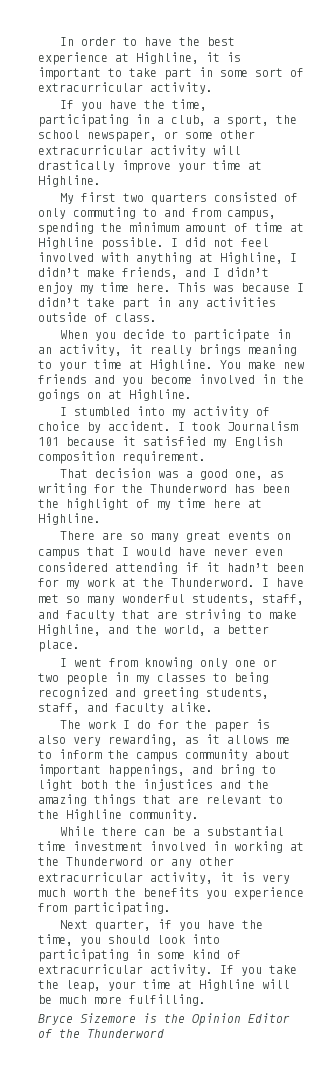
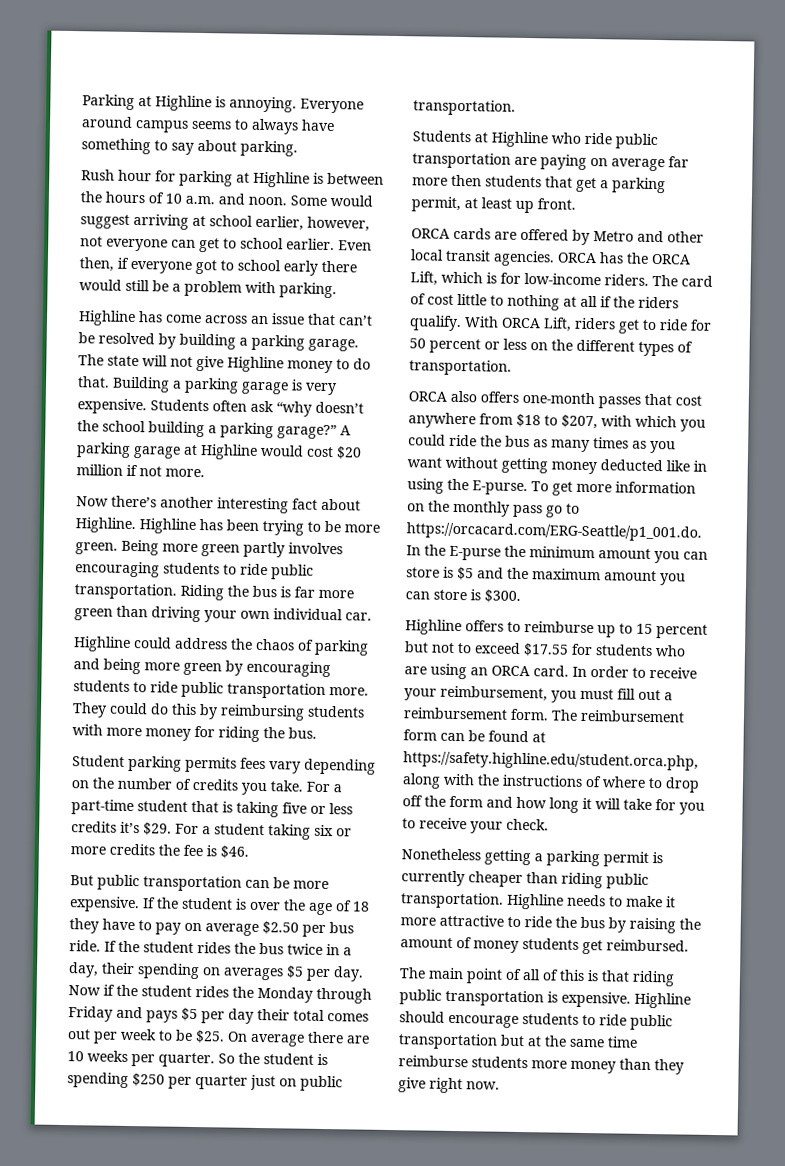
[60,37,236,46] [38,52,241,65] [38,67,304,80] [38,82,213,94] [60,99,208,111] [38,114,297,127] [38,130,255,142] [38,145,241,157] [38,160,262,173] [38,175,101,187] [60,192,299,205] [38,207,276,220] [38,222,304,235] [38,237,269,250] [38,252,297,264] [38,267,269,279] [38,282,304,294] [38,297,276,310] [38,312,157,322] [60,329,292,342] [38,344,297,356] [38,359,304,371] [38,374,304,386] [38,389,192,401] [60,406,271,418] [38,421,298,433] [38,436,283,448] [38,451,206,464] [60,468,285,480] [38,483,290,495] [38,498,262,510] [38,513,101,525] [60,531,292,542] [38,547,283,559] [38,562,304,574] [38,578,304,589] [38,594,304,605] [38,609,297,621] [38,624,269,636] [38,640,80,652] [60,657,278,669] [38,672,269,685] [38,687,269,699] [38,702,213,714] [60,719,271,732] [38,734,290,746] [38,749,290,762] [38,764,276,777] [38,779,269,791] [38,794,283,806] [38,809,199,821] [60,826,285,836] [38,841,304,853] [38,857,234,868] [38,872,290,884] [38,887,304,900] [38,902,171,915] [60,919,264,932] [38,934,220,946] [38,949,241,962] [38,964,297,976] [38,979,290,992] [38,994,206,1006] [38,1013,290,1026] [38,1029,164,1038] In order to have the best experience at Highline, it is important to take part in some sort of extracurricular activity. // If you have the time, participating in a club, a sport, the school newspaper, or some other extracurricular activity will drastically improve your time at Highline. // My first two quarters consisted of only commuting to and from campus, spending the minimum amount of time at Highline possible. I did not feel involved with anything at Highline, I didn’t make friends, and I didn’t enjoy my time here. This was because I didn’t take part in any activities outside of class. // When you decide to participate in an activity, it really brings meaning to your time at Highline. You make new friends and you become involved in the goings on at Highline. // I stumbled into my activity of choice by accident. I took Journalism 101 because it satisfied my English composition requirement. // That decision was a good one, as writing for the Thunderword has been the highlight of my time here at Highline. // There are so many great events on campus that I would have never even considered attending if it hadn’t been for my work at the Thunderword. I have met so many wonderful students, staff, and faculty that are striving to make Highline, and the world, a better place. // I went from knowing only one or two people in my classes to being recognized and greeting students, staff, and faculty alike. // The work I do for the paper is also very rewarding, as it allows me to inform the campus community about important happenings, and bring to light both the injustices and the amazing things that are relevant to the Highline community. // While there can be a substantial time investment involved in working at the Thunderword or any other extracurricular activity, it is very much worth the benefits you experience from participating. // Next quarter, if you have the time, you should look into participating in some kind of extracurricular activity. If you take the leap, your time at Highline will be much more fulfilling. // Bryce Sizemore is the Opinion Editor of the Thunderword -> [82,94,364,114] [81,116,335,135] [81,138,298,157] [81,169,384,188] [80,191,373,207] [80,213,370,232] [80,236,372,253] [79,257,357,276] [79,279,337,299] [78,310,373,327] [78,332,359,352] [78,354,371,374] [77,376,337,396] [77,398,364,417] [77,420,351,440] [76,442,362,460] [76,464,205,478] [76,495,361,514] [75,517,380,536] [75,539,343,558] [75,561,314,580] [74,583,354,601] [74,605,372,623] [73,636,369,656] [73,658,331,678] [73,680,369,699] [72,702,365,721] [72,724,317,742] [72,755,376,775] [71,777,342,796] [71,799,353,818] [71,821,352,840] [70,843,249,859] [70,874,329,892] [69,896,370,916] [69,918,354,938] [69,940,352,956] [68,962,364,982] [68,984,372,1004] [68,1006,369,1024] [67,1028,370,1047] [67,1050,328,1068] [67,1072,343,1092] [413,99,516,116] [412,130,658,150] [412,152,689,172] [412,174,666,194] [411,196,576,214] [411,227,704,245] [410,249,691,267] [410,271,713,287] [410,293,679,311] [409,315,712,334] [409,338,693,357] [409,359,512,376] [408,390,702,409] [408,412,706,432] [408,434,676,454] [407,456,707,475] [407,478,696,496] [407,500,580,518] [406,522,702,542] [406,544,708,564] [406,566,686,586] [405,589,521,603] [405,619,708,639] [404,641,686,657] [404,663,697,680] [404,685,673,703] [403,707,685,723] [403,729,546,743] [403,751,699,771] [402,773,700,793] [402,795,705,815] [402,817,549,834] [401,848,663,867] [401,870,649,889] [401,892,676,910] [400,914,701,934] [400,937,689,955] [399,967,675,987] [399,989,691,1009] [399,1011,673,1031] [398,1033,638,1050] [398,1055,684,1075] [398,1077,500,1094] Parking at Highline is annoying. Everyone around campus seems to always have something to say about parking. // Rush hour for parking at Highline is between the hours of 10 a.m. and noon. Some would suggest arriving at school earlier, however, not everyone can get to school earlier. Even then, if everyone got to school early there would still be a problem with parking. // Highline has come across an issue that can’t be resolved by building a parking garage. The state will not give Highline money to do that. Building a parking garage is very expensive. Students often ask “why doesn’t the school building a parking garage?” A parking garage at Highline would cost $20 million if not more. // Now there’s another interesting fact about Highline. Highline has been trying to be more green. Being more green partly involves encouraging students to ride public transportation. Riding the bus is far more green than driving your own individual car. // Highline could address the chaos of parking and being more green by encouraging students to ride public transportation more. They could do this by reimbursing students with more money for riding the bus. // Student parking permits fees vary depending on the number of credits you take. For a part-time student that is taking five or less credits it’s $29. For a student taking six or more credits the fee is $46. // But public transportation can be more expensive. If the student is over the age of 18 they have to pay on average $2.50 per bus ride. If the student rides the bus twice in a day, their spending on averages $5 per day. Now if the student rides the Monday through Friday and pays $5 per day their total comes out per week to be $25. On average there are 10 weeks per quarter. So the student is spending $250 per quarter just on public transportation. // Students at Highline who ride public transportation are paying on average far more then students that get a parking permit, at least up front. // ORCA cards are offered by Metro and other local transit agencies. ORCA has the ORCA Lift, which is for low-income riders. The card of cost little to nothing at all if the riders qualify. With ORCA Lift, riders get to ride for 50 percent or less on the different types of transportation. // ORCA also offers one-month passes that cost anywhere from $18 to $207, with which you could ride the bus as many times as you want without getting money deducted like in using the E-purse. To get more information on the monthly pass go to https://orcacard.com/ERG-Seattle/p1_001.do. In the E-purse the minimum amount you can store is $5 and the maximum amount you can store is $300. // Highline offers to reimburse up to 15 percent but not to exceed $17.55 for students who are using an ORCA card. In order to receive your reimbursement, you must fill out a reimbursement form. The reimbursement form can be found at https://safety.highline.edu/student.orca.php, along with the instructions of where to drop off the form and how long it will take for you to receive your check. // Nonetheless getting a parking permit is currently cheaper than riding public transportation. Highline needs to make it more attractive to ride the bus by raising the amount of money students get reimbursed. // The main point of all of this is that riding public transportation is expensive. Highline should encourage students to ride public transportation but at the same time reimburse students more money than they give right now.

